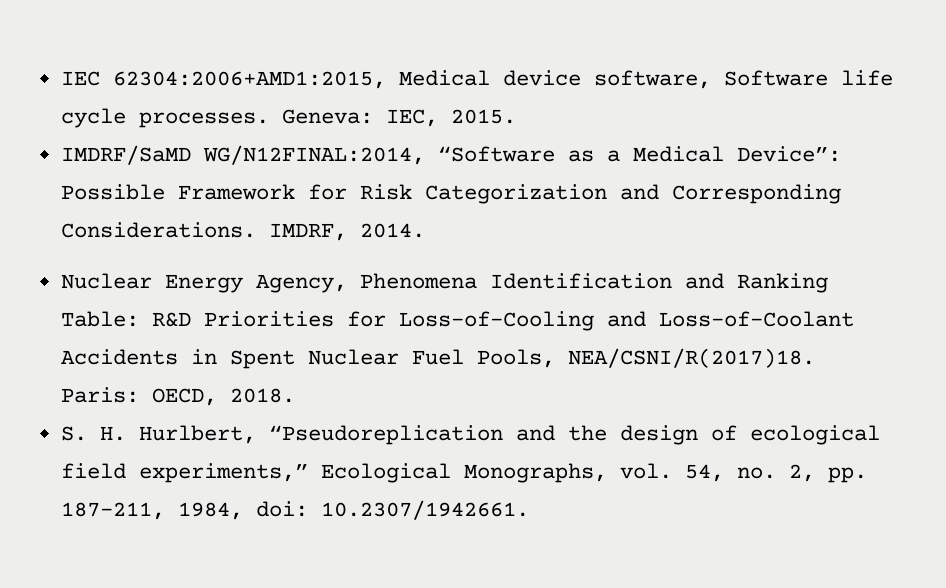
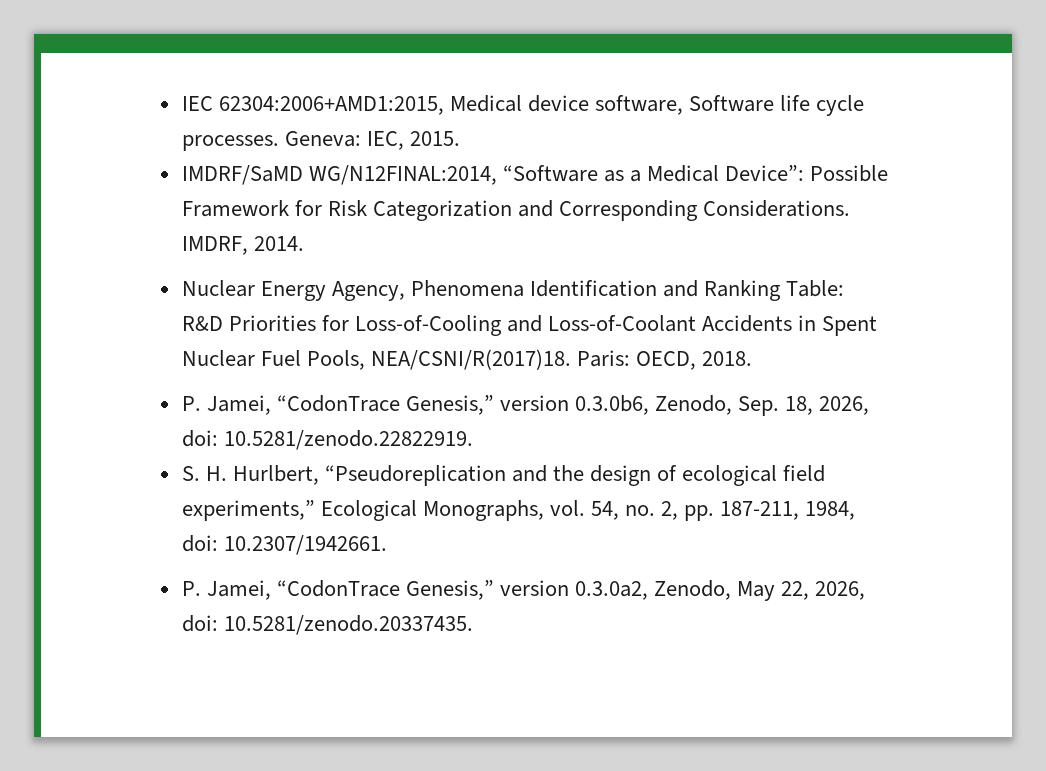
(295, 395) none -> [181,395,870,416] [181,430,473,450] // P. Jamei, “CodonTrace Genesis,” version 0.3.0b6, Zenodo, Sep. 18, 2026, doi: 10.5281/zenodo.22822919.
(529, 510) none -> [181,580,866,601] [181,615,473,635] // P. Jamei, “CodonTrace Genesis,” version 0.3.0a2, Zenodo, May 22, 2026, doi: 10.5281/zenodo.20337435.

